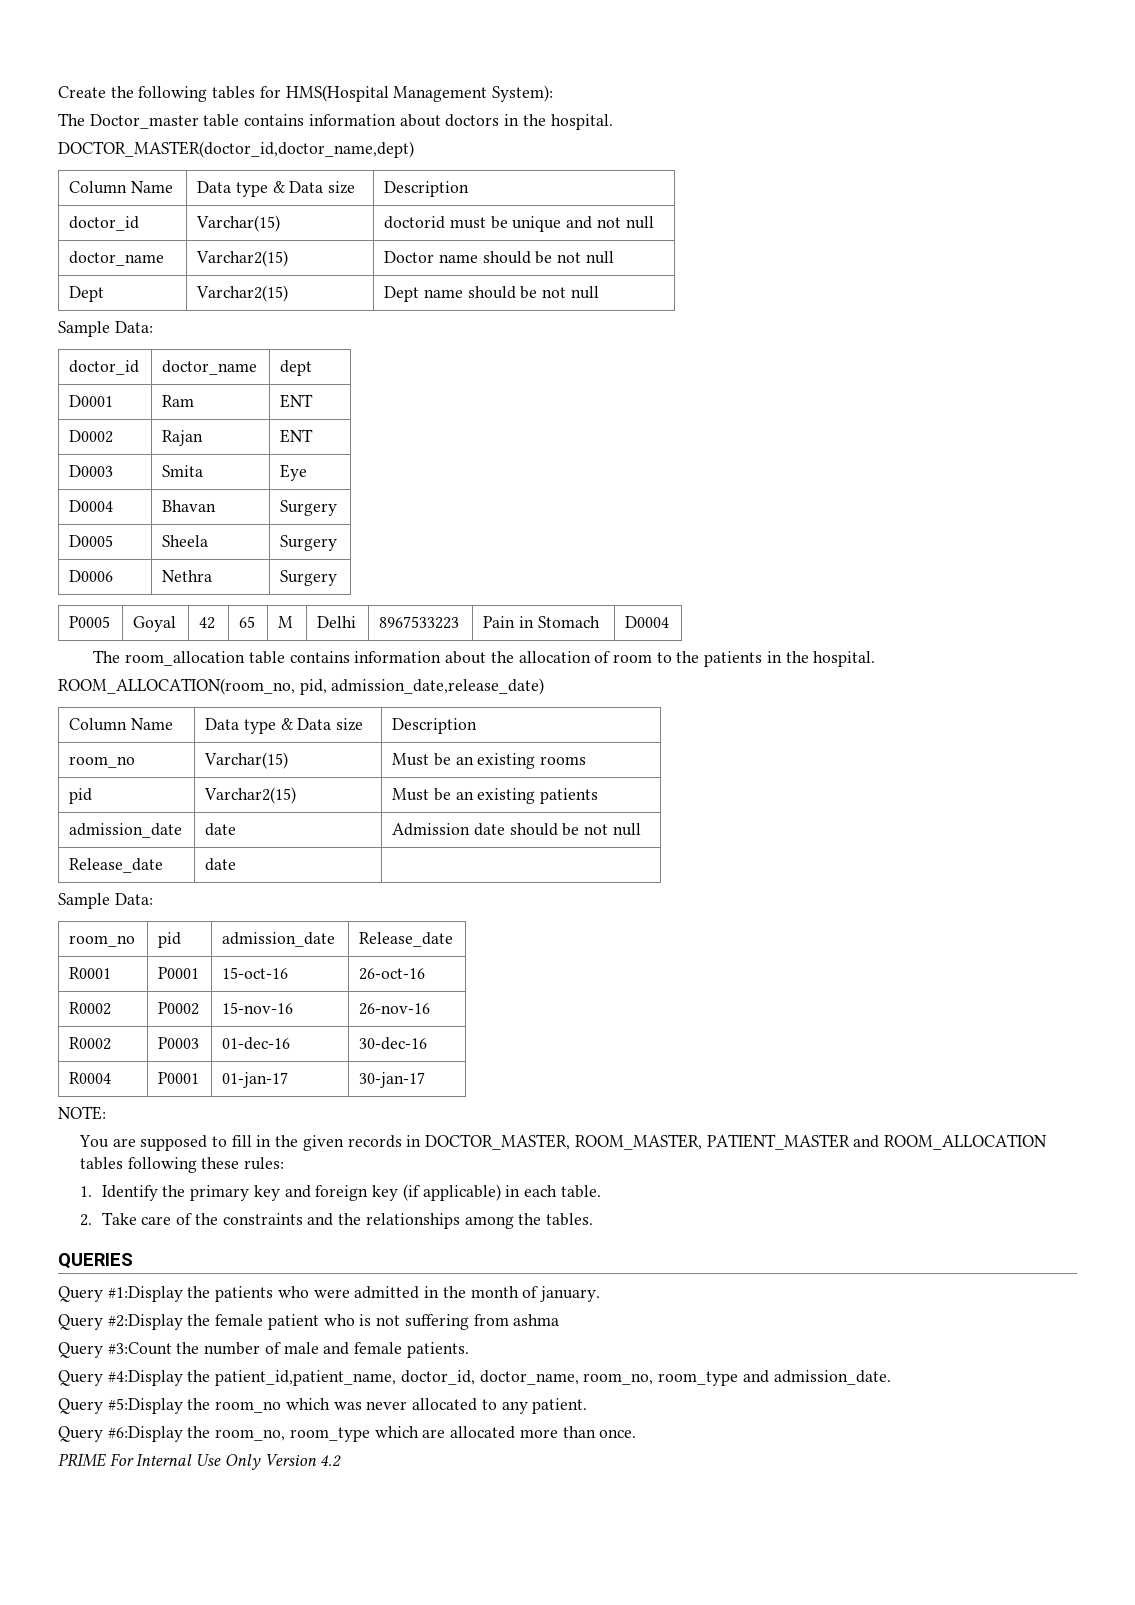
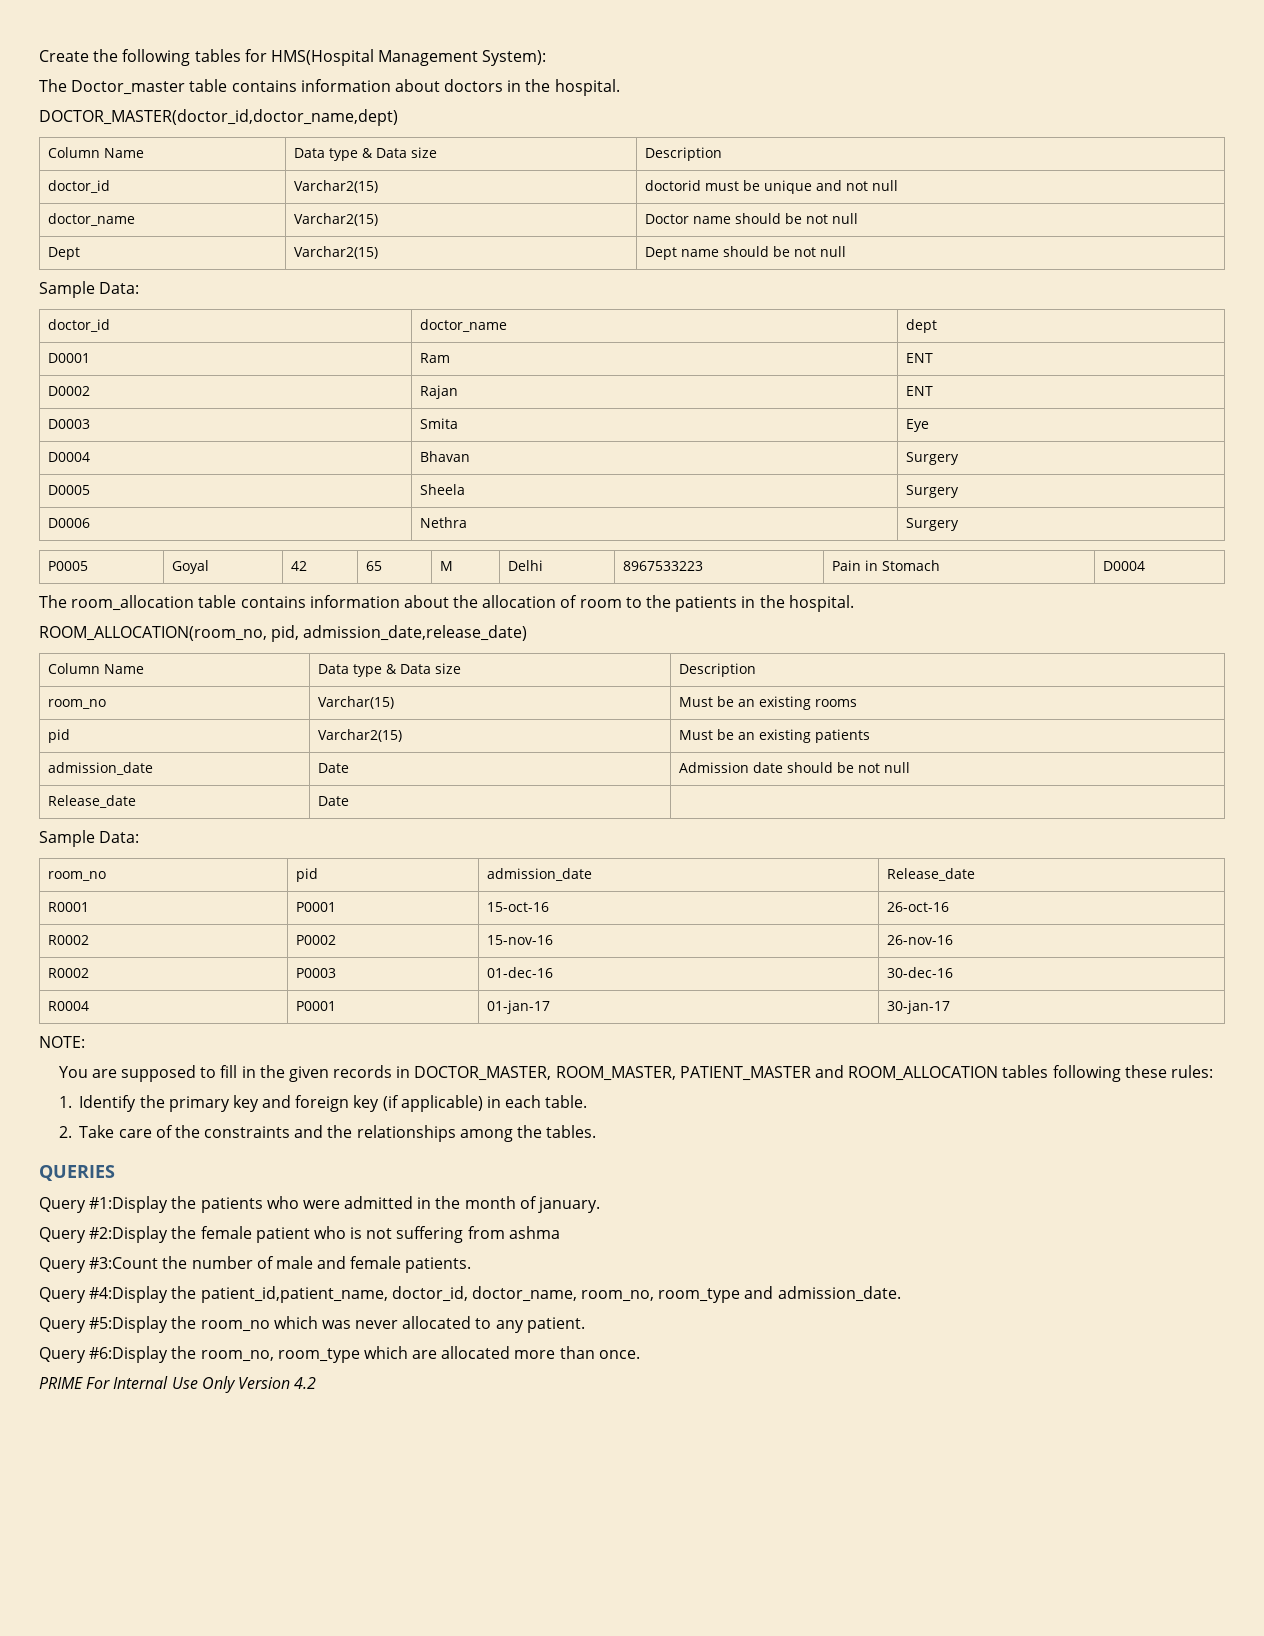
[196,215,281,232] Varchar(15) -> [294,180,379,193] Varchar2(15)
[205,823,237,836] date -> [318,763,350,773] Date
[205,858,237,871] date -> [318,796,350,806] Date

